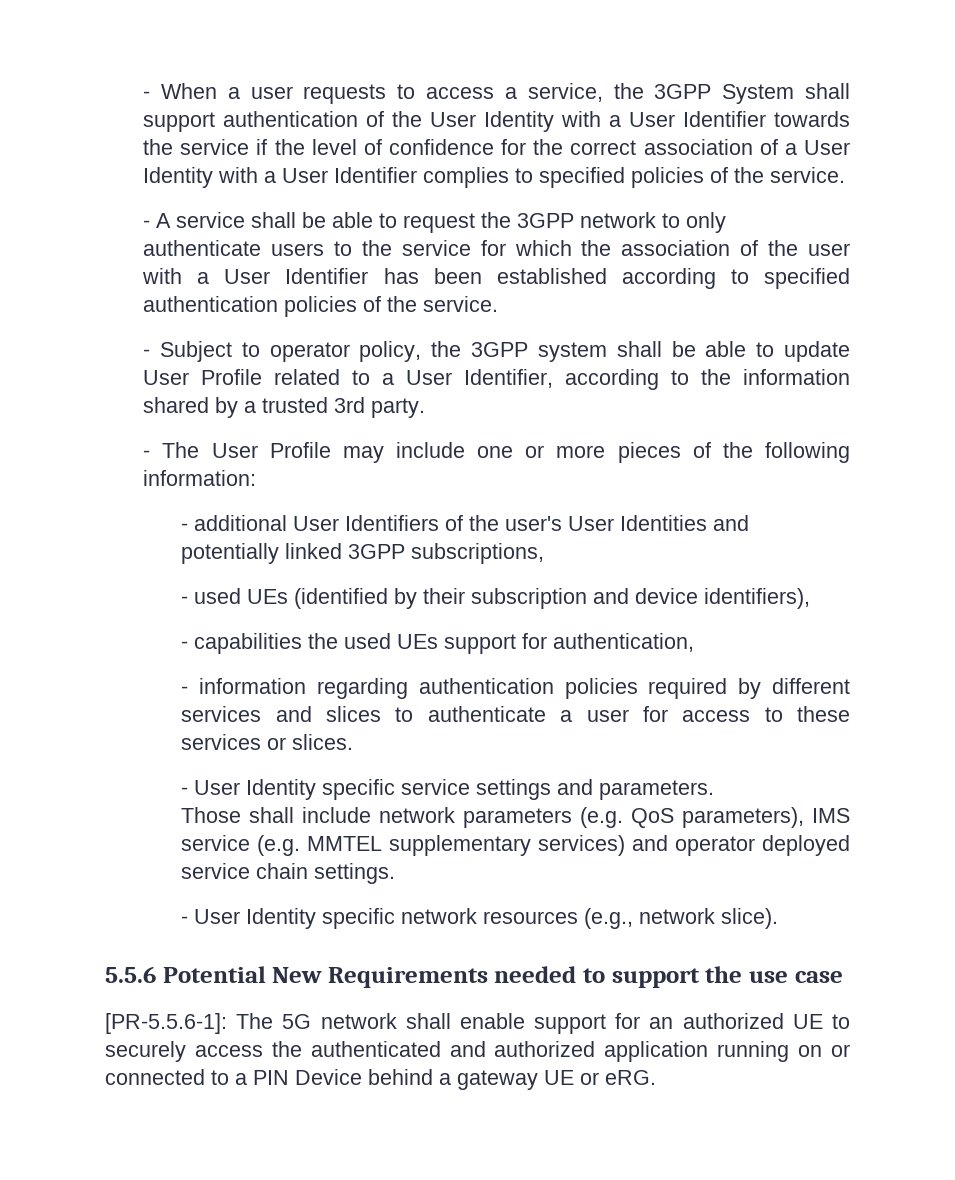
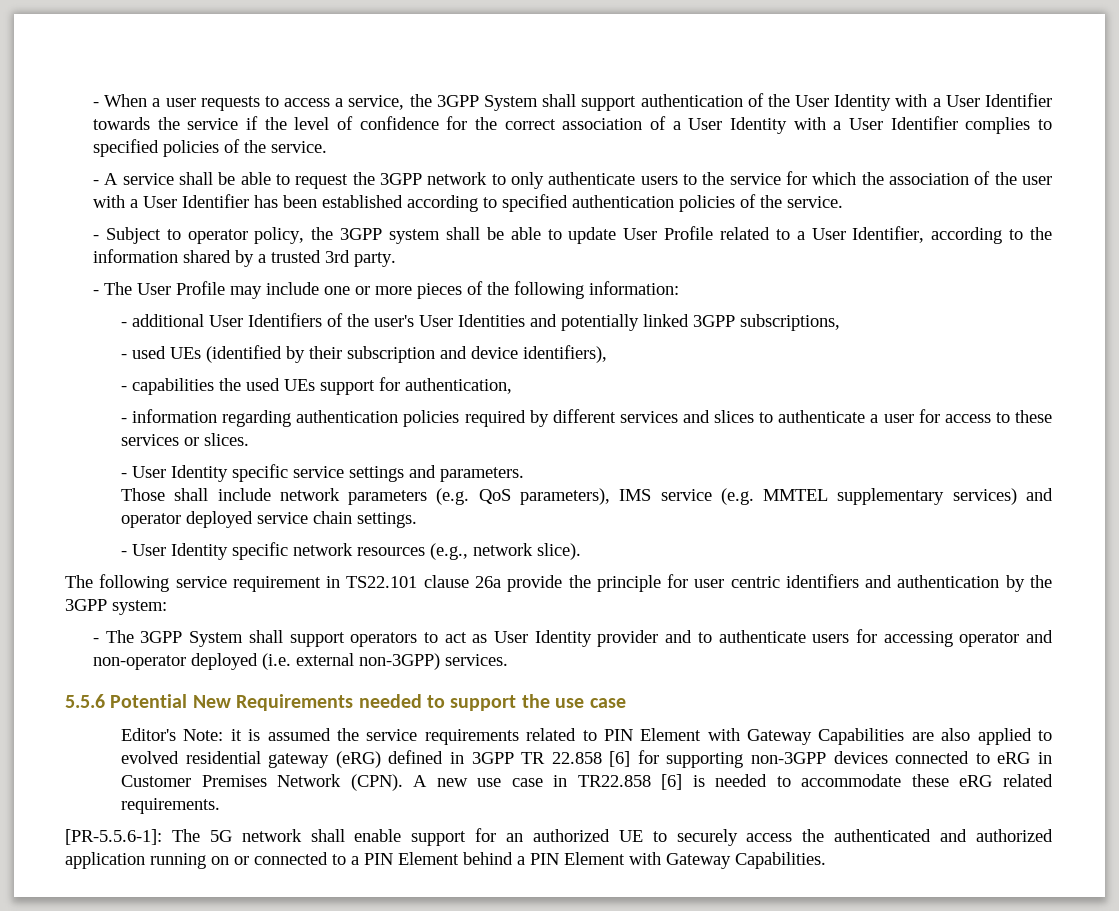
(779, 918) none -> [65,574,1053,592] [65,599,167,615] [93,629,1053,647] [93,653,509,670] // The following service requirement in TS22.101 clause 26a provide the principle for user centric identifiers and authentication by the 3GPP system: // - The 3GPP System shall support operators to act as User Identity provider and to authenticate users for accessing operator and non-operator deployed (i.e. external non-3GPP) services.
(843, 977) none -> [121,728,1053,745] [121,750,1053,768] [121,774,1053,791] [121,798,221,814] // Editor's Note: it is assumed the service requirements related to PIN Element with Gateway Capabilities are also applied to evolved residential gateway (eRG) defined in 3GPP TR 22.858 [6] for supporting non-3GPP devices connected to eRG in Customer Premises Network (CPN). A new use case in TR22.858 [6] is needed to accommodate these eRG related requirements.
[295,1069,362,1085] Device -> [398,852,459,865] Element
[457,1070,656,1090] gateway UE or eRG. -> [530,852,826,869] PIN Element with Gateway Capabilities.

